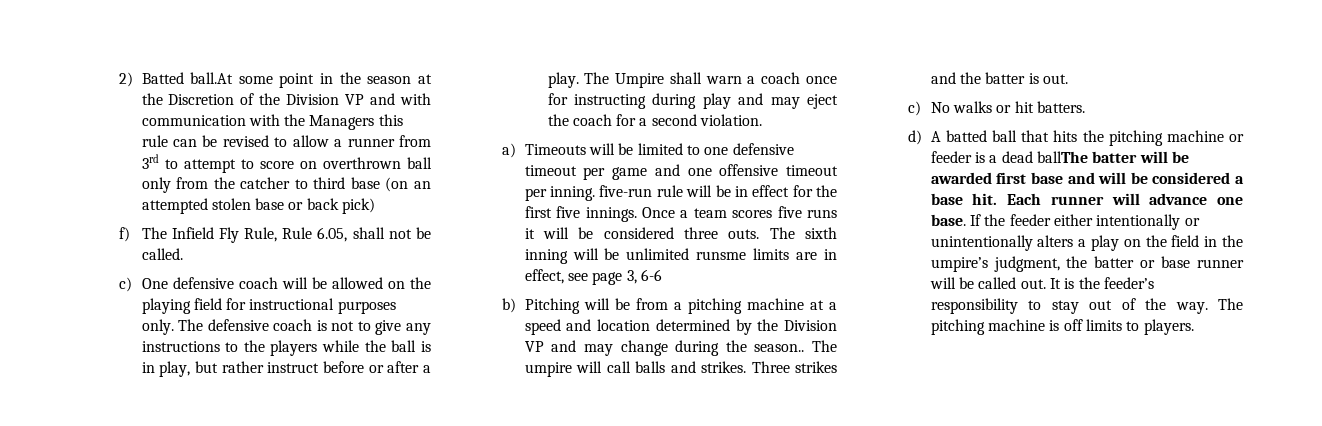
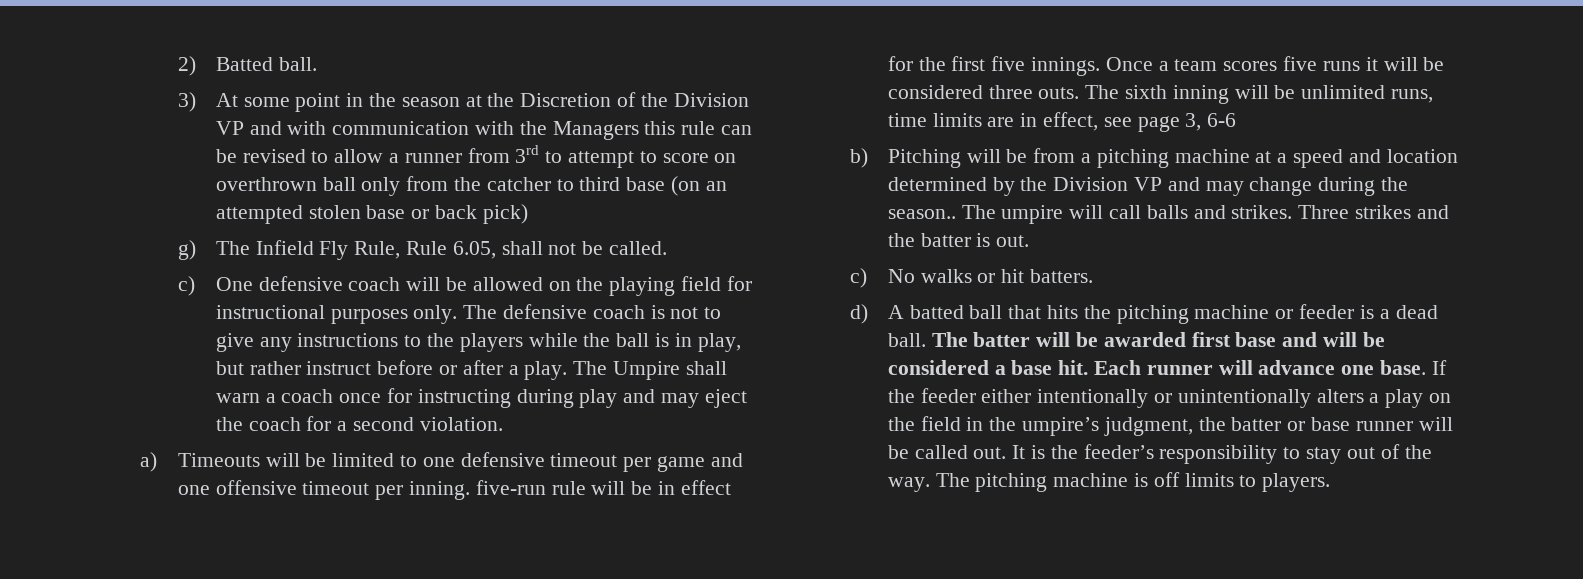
[190,72,234,84] ball.At -> [278,57,317,71] [177,92,238,112] ball. // 3) At
[118,227,130,242] f) -> [177,240,196,260] g)
[696,251,747,260] runsme -> [1391,89,1434,103] [887,113,927,127] runs, time
[1036,151,1088,163] ballThe -> [887,332,968,347] ball. The

